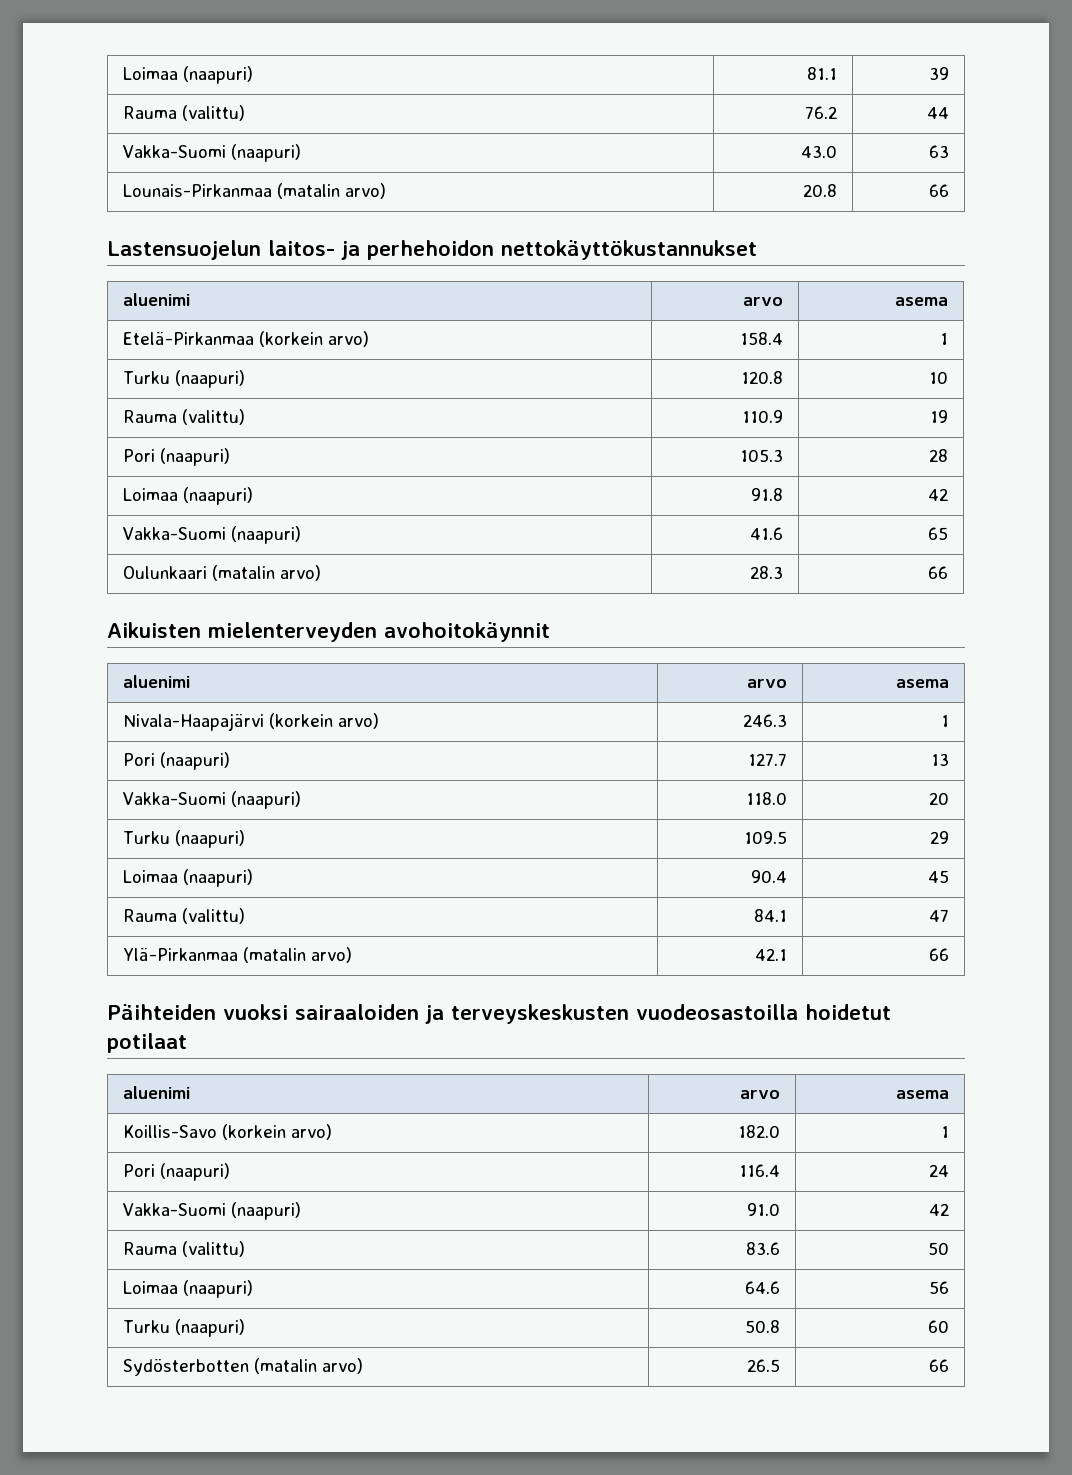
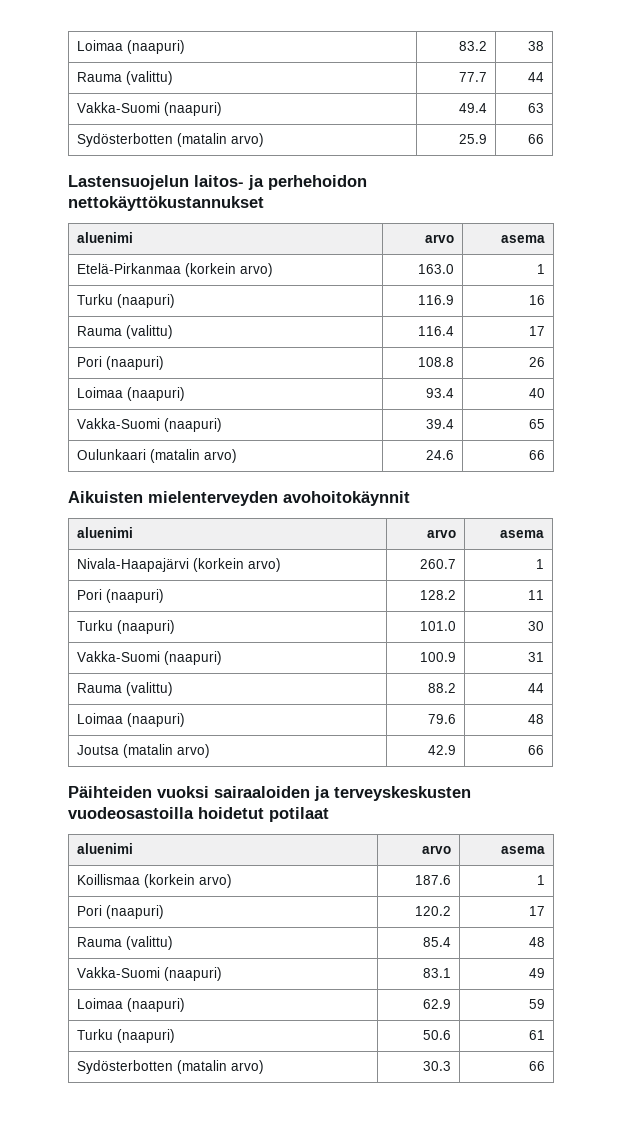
[122,66,253,84] [807,67,838,80] [929,67,950,80] [122,105,245,121] [805,106,838,119] Loimaa (naapuri) | 81.1 | 39 // Rauma (valittu) | 76.2 -> [76,40,185,54] [459,41,488,51] [528,41,545,51] [76,71,173,85] [459,72,488,82] Loimaa (naapuri) | 83.2 | 38 // Rauma (valittu) | 77.7
[801,145,838,158] 43.0 -> [459,103,488,113] 49.4
[122,183,386,199] [803,184,838,197] Lounais-Pirkanmaa (matalin arvo) | 20.8 -> [76,133,264,147] [459,134,488,144] Sydösterbotten (matalin arvo) | 25.9
[740,332,784,345] 158.4 -> [418,264,455,274] 163.0
[741,371,784,384] [929,371,949,384] [122,409,245,425] [742,410,784,423] [930,410,949,423] [122,448,230,466] [740,449,784,462] [929,449,949,462] [122,487,253,505] [751,488,784,501] [928,488,949,501] [122,526,301,544] [750,527,784,540] 120.8 | 10 // Rauma (valittu) | 110.9 | 19 // Pori (naapuri) | 105.3 | 28 // Loimaa (naapuri) | 91.8 | 42 // Vakka-Suomi (naapuri) | 41.6 -> [418,295,455,305] [529,295,546,305] [76,325,173,339] [418,326,455,336] [529,326,546,336] [76,356,164,370] [418,357,455,367] [529,357,546,367] [76,387,185,401] [426,388,455,398] [529,388,546,398] [76,418,222,432] [426,419,455,429] 116.9 | 16 // Rauma (valittu) | 116.4 | 17 // Pori (naapuri) | 108.8 | 26 // Loimaa (naapuri) | 93.4 | 40 // Vakka-Suomi (naapuri) | 39.4
[750,566,784,579] 28.3 -> [426,450,455,460] 24.6
[743,714,788,727] [941,715,950,727] [122,752,230,770] [748,753,788,766] [931,753,950,766] [122,791,301,809] [746,792,788,805] [929,792,950,805] [122,830,245,848] [744,831,788,844] [930,831,950,844] [122,869,253,887] [751,870,788,883] [928,870,950,883] [122,908,245,924] [754,909,788,922] [929,909,950,922] [122,947,352,963] [755,948,788,961] 246.3 | 1 // Pori (naapuri) | 127.7 | 13 // Vakka-Suomi (naapuri) | 118.0 | 20 // Turku (naapuri) | 109.5 | 29 // Loimaa (naapuri) | 90.4 | 45 // Rauma (valittu) | 84.1 | 47 // Ylä-Pirkanmaa (matalin arvo) | 42.1 -> [420,559,457,569] [536,559,545,569] [76,589,164,603] [420,590,457,600] [528,590,545,600] [76,620,175,634] [420,621,457,631] [528,621,545,631] [76,651,222,665] [420,652,457,662] [528,652,545,662] [76,682,173,696] [428,683,457,693] [528,683,545,693] [76,713,185,727] [428,714,457,724] [528,714,545,724] [76,744,210,758] [428,745,457,755] 260.7 | 1 // Pori (naapuri) | 128.2 | 11 // Turku (naapuri) | 101.0 | 30 // Vakka-Suomi (naapuri) | 100.9 | 31 // Rauma (valittu) | 88.2 | 44 // Loimaa (naapuri) | 79.6 | 48 // Joutsa (matalin arvo) | 42.9
[122,1124,332,1140] [738,1125,781,1138] [941,1126,950,1138] [122,1163,230,1181] [739,1164,781,1177] [929,1164,950,1177] [122,1202,301,1220] [747,1203,781,1216] [929,1203,950,1216] [122,1241,245,1257] [746,1242,781,1255] [928,1242,950,1255] [122,1280,253,1298] [745,1281,781,1294] [929,1281,950,1294] [122,1319,245,1337] [745,1320,781,1333] [928,1320,950,1333] [122,1358,363,1376] [747,1359,781,1372] Koillis-Savo (korkein arvo) | 182.0 | 1 // Pori (naapuri) | 116.4 | 24 // Vakka-Suomi (naapuri) | 91.0 | 42 // Rauma (valittu) | 83.6 | 50 // Loimaa (naapuri) | 64.6 | 56 // Turku (naapuri) | 50.8 | 60 // Sydösterbotten (matalin arvo) | 26.5 -> [76,874,232,888] [415,875,452,885] [537,875,546,885] [76,905,164,919] [415,906,452,916] [529,906,546,916] [76,936,173,950] [423,937,452,947] [529,937,546,947] [76,967,222,981] [423,968,452,978] [529,968,546,978] [76,998,185,1012] [423,999,452,1009] [529,999,546,1009] [76,1029,175,1043] [423,1030,452,1040] [529,1030,546,1040] [76,1060,264,1074] [423,1061,452,1071] Koillismaa (korkein arvo) | 187.6 | 1 // Pori (naapuri) | 120.2 | 17 // Rauma (valittu) | 85.4 | 48 // Vakka-Suomi (naapuri) | 83.1 | 49 // Loimaa (naapuri) | 62.9 | 59 // Turku (naapuri) | 50.6 | 61 // Sydösterbotten (matalin arvo) | 30.3

